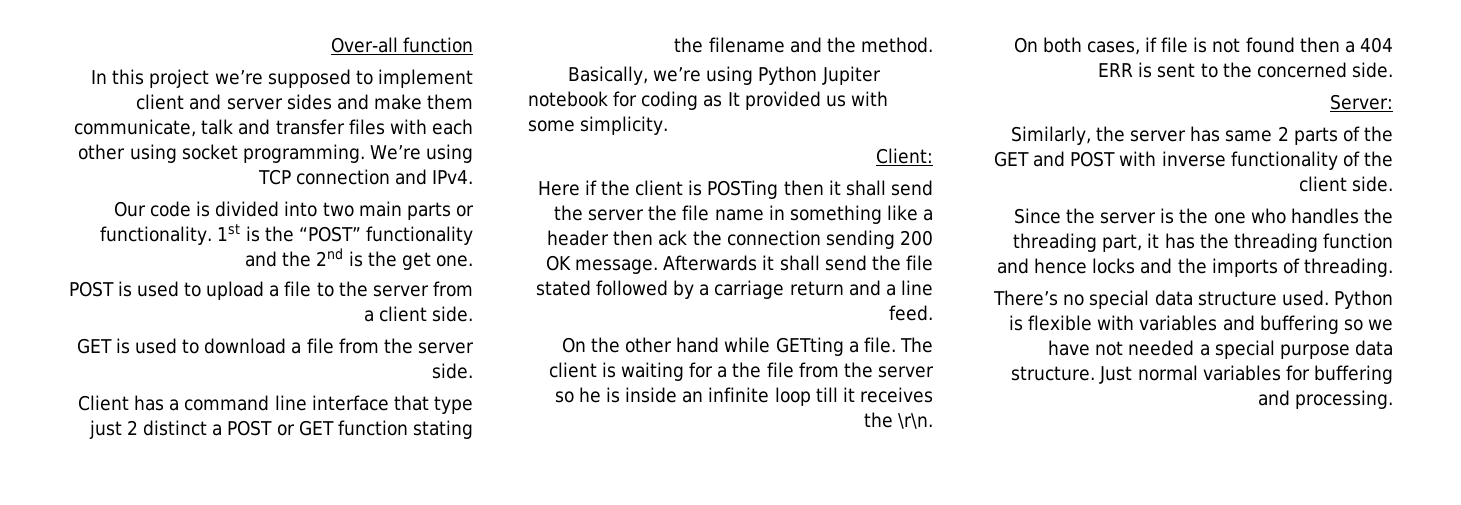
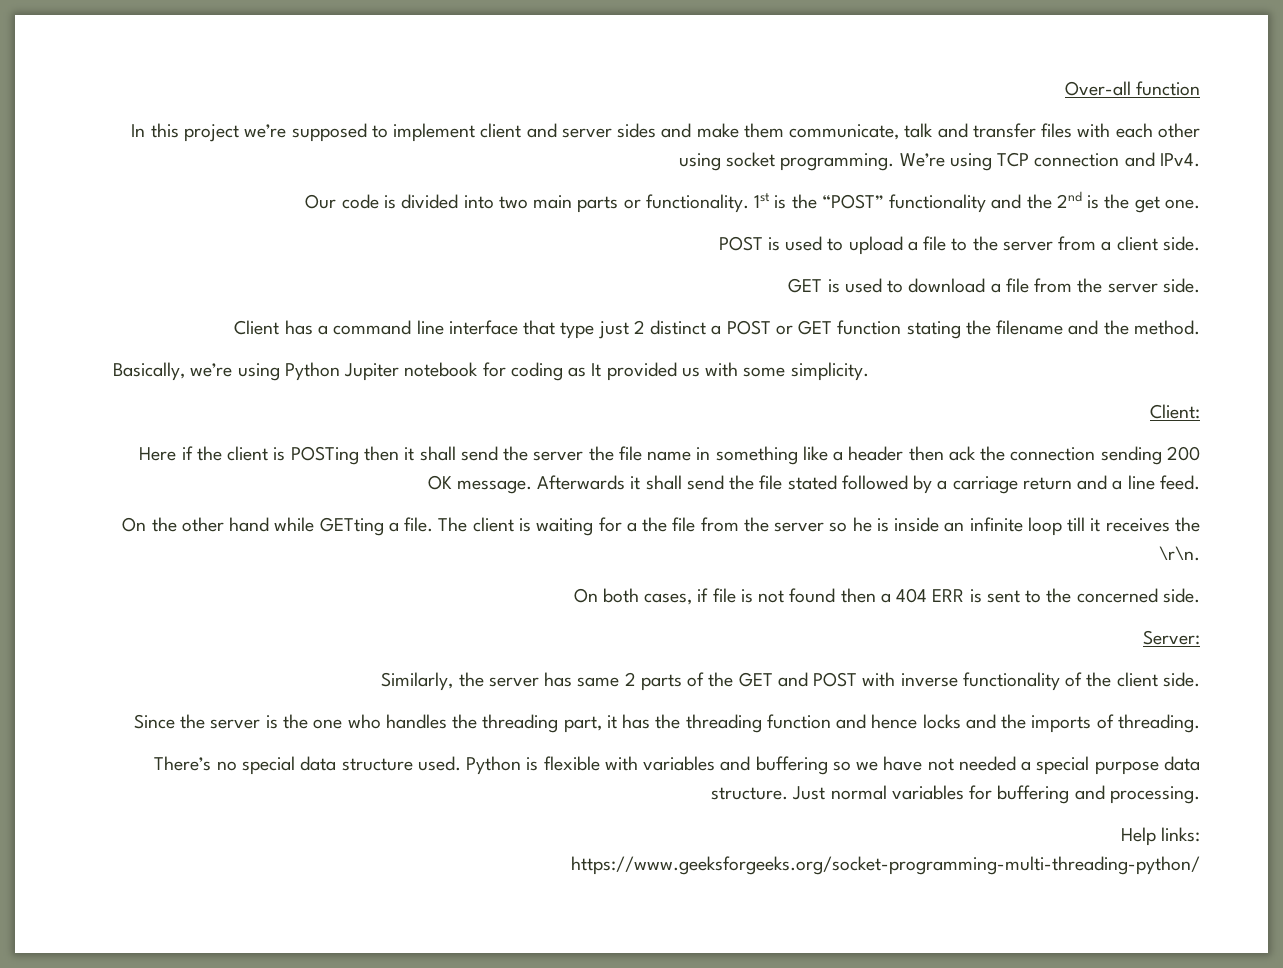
(1393, 399) none -> [1120,827,1201,846] [571,856,1200,875] // Help links: // https://www.geeksforgeeks.org/socket-programming-multi-threading-python/

